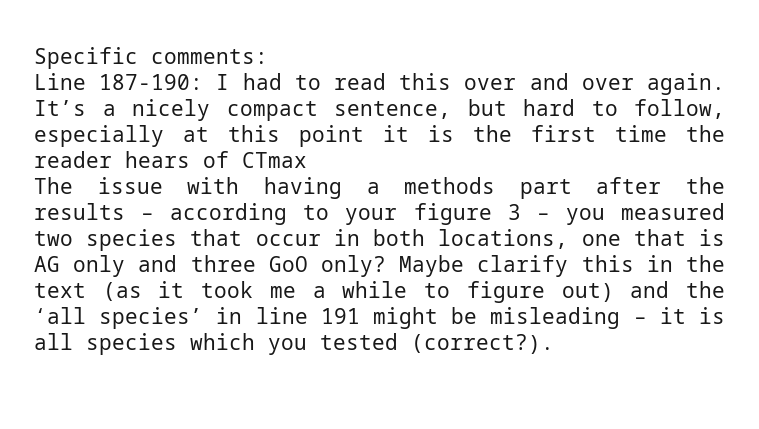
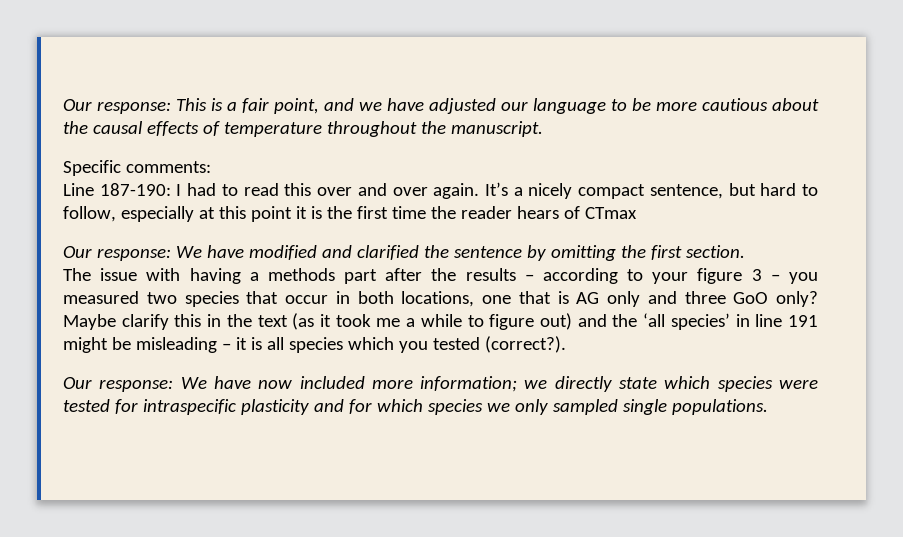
(34, 58) none -> [63,98,819,114] [63,121,543,137] Our response: This is a fair point, and we have adjusted our language to be more cautious about the causal effects of temperature throughout the manuscript. //
(307, 160) none -> [63,245,745,261] // Our response: We have modified and clarified the sentence by omitting the first section.
(554, 344) none -> [63,376,818,392] [63,399,768,415] // Our response: We have now included more information; we directly state which species were tested for intraspecific plasticity and for which species we only sampled single populations.

